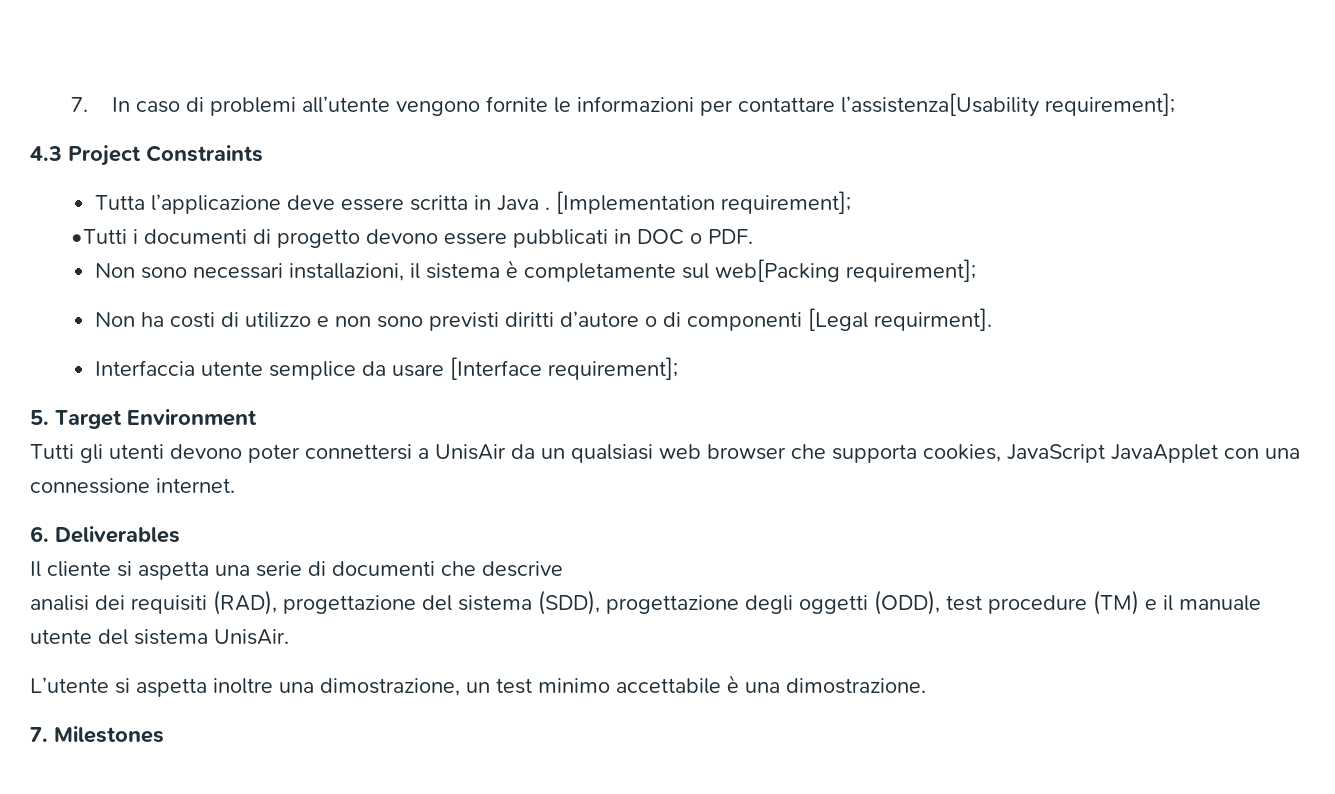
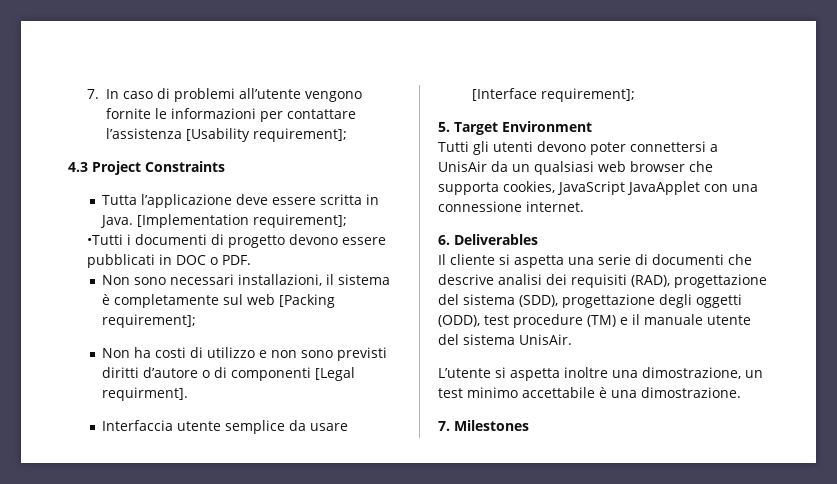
[840,93,1039,117] l’assistenza[Usability -> [105,128,250,142] l’assistenza [Usability
[497,195,551,211] Java . -> [100,215,134,228] Java.
[715,259,841,282] web[Packing -> [247,294,336,308] web [Packing
(563, 569) // -> (494, 279) none

